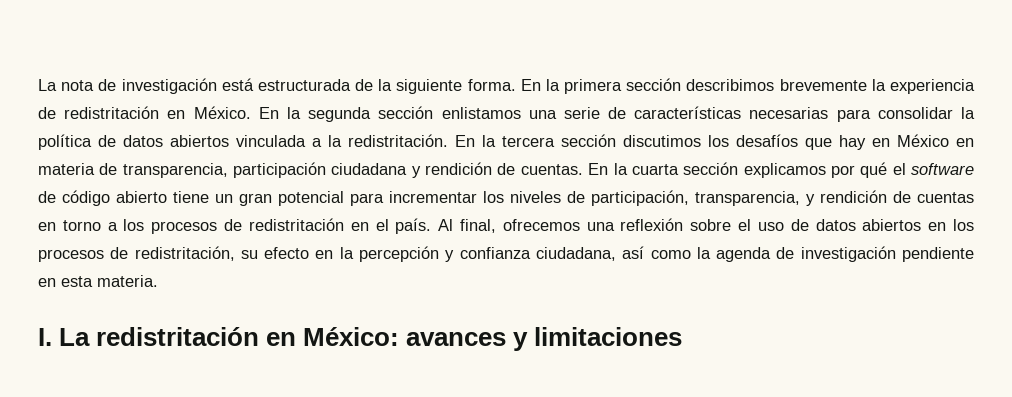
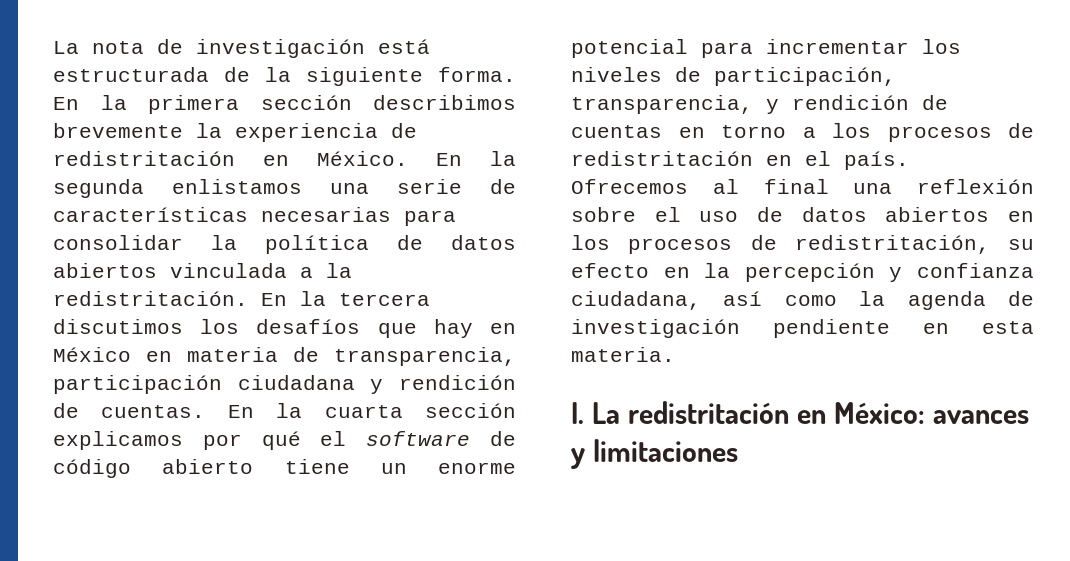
[378,106,434,119] sección -> (144, 188) none
[561,134,616,147] sección -> (430, 299) none
[239,193,272,206] gran -> [438,462,516,474] enorme
[438,219,580,233] Al final, ofrecemos -> [571,179,829,194] Ofrecemos al final

